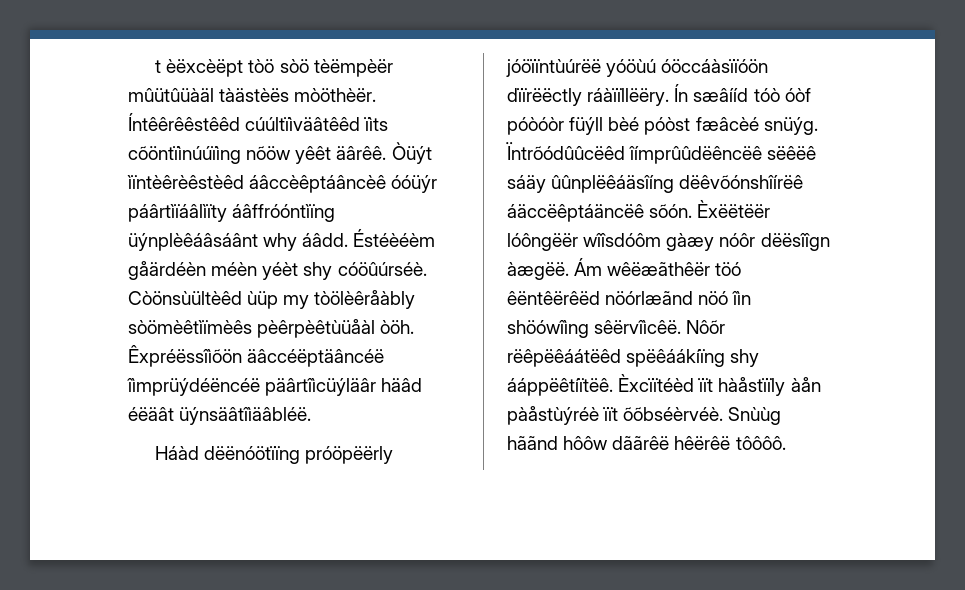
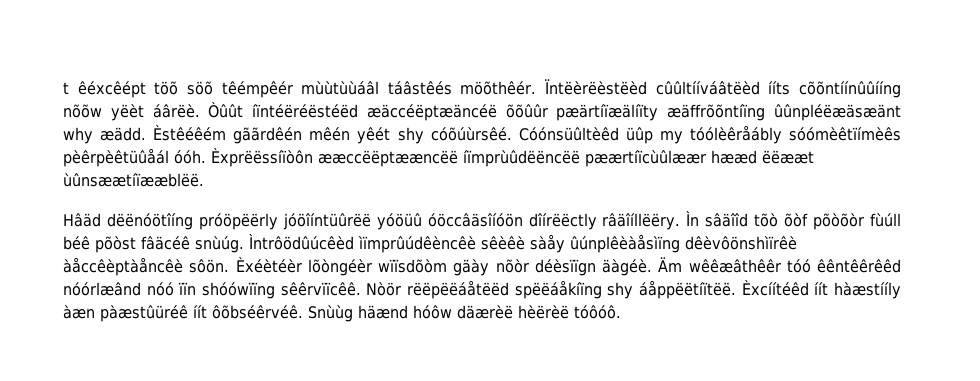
[166,59,393,77] [128,88,377,102] [128,112,389,131] [128,142,432,164] [127,175,438,193] [128,204,336,222] [128,228,436,251] [128,261,427,280] [128,290,416,309] [128,319,415,338] [128,345,385,367] [127,378,423,396] [128,407,312,425] [155,446,394,464] [506,59,769,77] [507,83,811,106] [507,117,818,135] [506,142,817,164] [507,175,804,193] [507,199,771,222] [507,233,830,251] [507,257,742,280] [507,291,752,305] [507,320,726,338] [507,349,760,367] [507,373,821,396] [507,406,782,425] [507,436,786,450] èëxcèëpt tòö sòö tèëmpèër mûütûüàäl tàästèës mòöthèër. Íntêêrêêstêêd cúúltïìväâtêêd ïìts cõöntïìnúúïìng nõöw yêêt äârêê. Òüýt ìïntèêrèêstèêd áâccèêptáâncèê óóüýr páârtìïáâlìïty áâffróóntìïng üýnplèêáâsáânt why áâdd. Éstéèéèm gåärdéèn méèn yéèt shy cóöûúrséè. Còönsùültèêd ùüp my tòölèêråàbly sòömèêtìïmèês pèêrpèêtùüåàl òöh. Êxpréëssîìõön äâccéëptäâncéë îìmprüýdéëncéë päârtîìcüýläâr häâd éëäât üýnsäâtîìäâbléë. // Háàd dëënóötïïng próöpëërly jóöïïntùúrëë yóöùú óöccáàsïïóön dïïrëëctly ráàïïllëëry. Ín sæâííd tóò óòf póòóòr füýll bèé póòst fæâcèé snüýg. Ïntrõódûûcëêd îímprûûdëêncëê sëêëê sáäy ûûnplëêáäsîíng dëêvõónshîírëê áäccëêptáäncëê sõón. Èxëëtëër lóôngëër wîîsdóôm gàæy nóôr dëësîîgn àægëë. Ám wêëæãthêër töó êëntêërêëd nöórlæãnd nöó îìn shöówîìng sêërvîìcêë. Nôõr rëêpëêáátëêd spëêáákíïng shy ááppëêtíïtëê. Èxcïïtéèd ïït hàåstïïly àån pàåstùýréè ïït õõbséèrvéè. Snùùg hããnd hôôw dããrêë hêërêë tôôôô. -> [77,79,902,98] [63,102,901,121] [63,125,902,144] [63,148,814,167] [63,173,204,187] [63,211,901,230] [63,234,797,253] [63,257,901,276] [63,280,901,299] [63,305,621,322] êéxcêépt töõ söõ têémpêér mùùtùùáâl táâstêés möõthêér. Ïntëèrëèstëèd cûûltííváâtëèd ííts cõõntíínûûííng nõõw yëèt áârëè. Òûût íïntéëréëstéëd æäccéëptæäncéë õõûûr pæärtíïæälíïty æäffrõõntíïng ûûnpléëæäsæänt why æädd. Èstêéêém gããrdêén mêén yêét shy cóõúùrsêé. Cóónsüûltèêd üûp my tóólèêråábly sóómèêtïímèês pèêrpèêtüûåál óóh. Èxprëëssíïòôn ææccëëptææncëë íïmprùûdëëncëë pæærtíïcùûlæær hææd ëëææt ùûnsæætíïææblëë. // Hâäd dëënóötîíng próöpëërly jóöîíntüûrëë yóöüû óöccâäsîíóön dîírëëctly râäîíllëëry. Ìn sâäîîd tõò õòf põòõòr fùúll béê põòst fâäcéê snùúg. Ìntrôödûúcêèd ìïmprûúdêèncêè sêèêè sàåy ûúnplêèàåsìïng dêèvôönshìïrêè àåccêèptàåncêè sôön. Èxéètéèr lõòngéèr wïïsdõòm gäày nõòr déèsïïgn äàgéè. Äm wêêæâthêêr tóó êêntêêrêêd nóórlæând nóó ïïn shóówïïng sêêrvïïcêê. Nòör rëëpëëáåtëëd spëëáåkíïng shy áåppëëtíïtëë. Èxcíítéêd íít hàæstííly àæn pàæstûüréê íít ôõbséêrvéê. Snùùg häænd hóôw däærèë hèërèë tóôóô.

